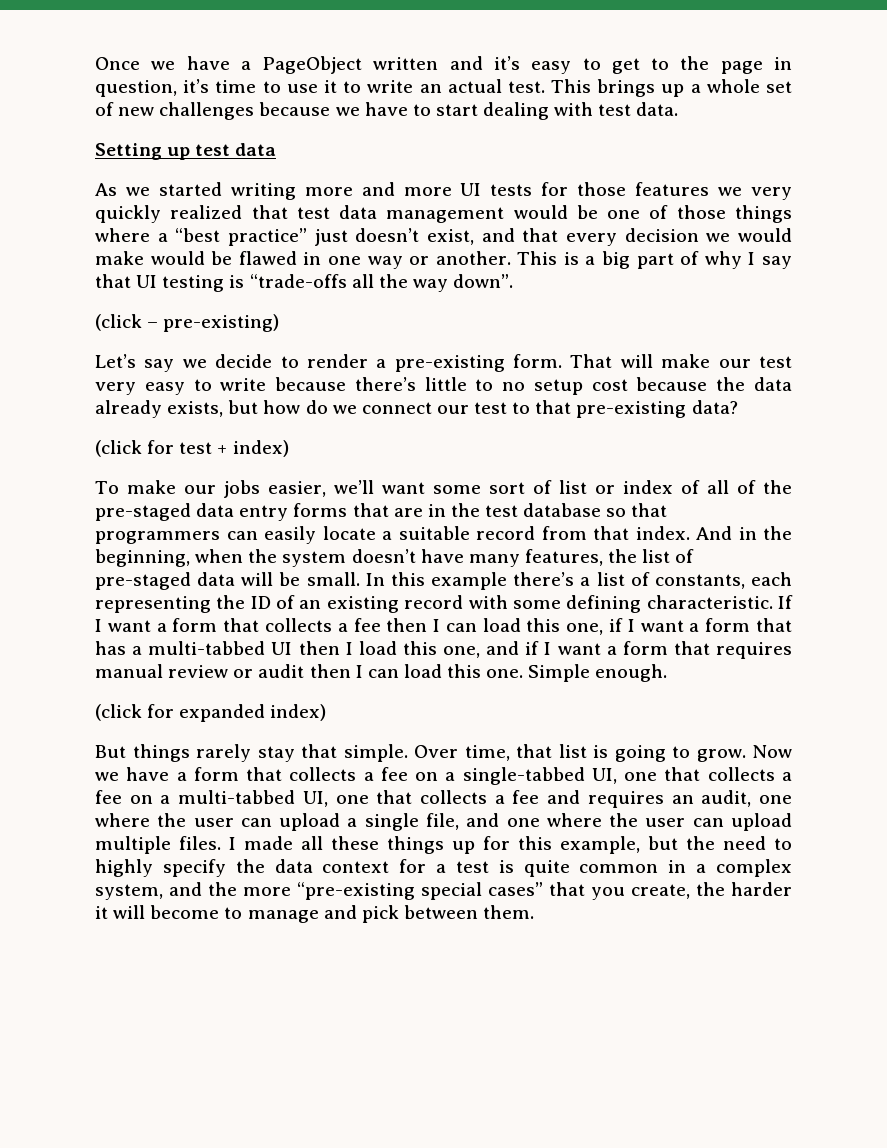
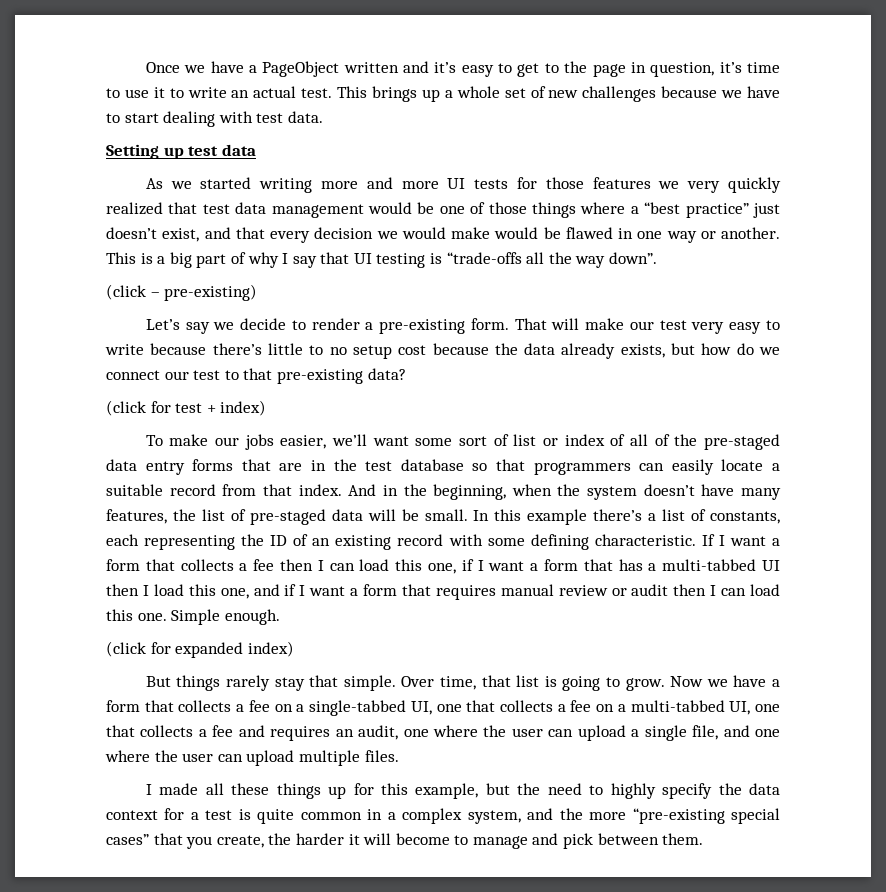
(221, 843) none -> (399, 756) //

